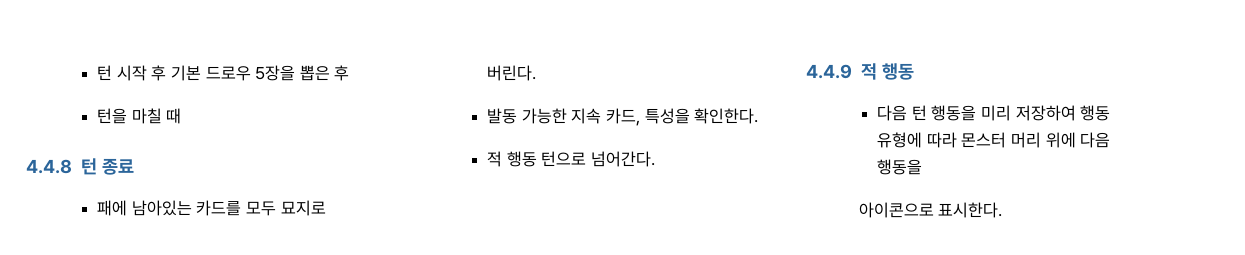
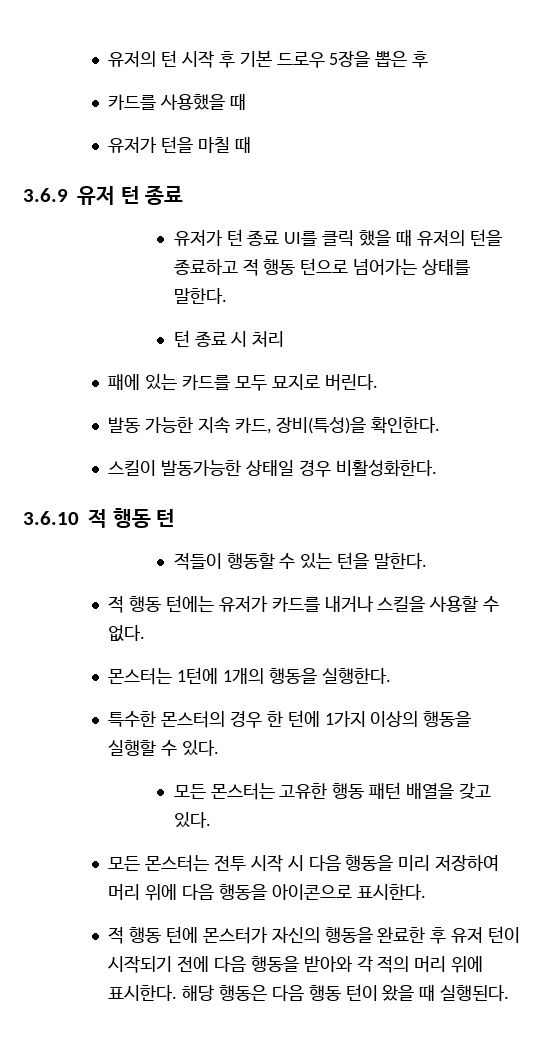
(97, 73) none -> [108,51,157,67] 유저의
(350, 73) none -> [108,93,246,110] [108,137,158,153] 카드를 사용했을 때 // 유저가
[26,158,134,175] 4.4.8 턴 종료 -> [23,185,184,205] [173,229,502,247] [173,258,470,276] [173,288,227,304] [173,330,285,347] 3.6.9 유저 턴 종료 // 유저가 턴 종료 UI를 클릭 했을 때 유저의 턴을 종료하고 적 행동 턴으로 넘어가는 상태를 말한다. // 턴 종료 시 처리
[131,200,192,216] 남아있는 -> [145,374,178,390] 있는
[644,108,690,124] 특성을 -> [275,417,366,434] 장비(특성)을
[487,151,656,167] [806,63,914,80] [877,105,1111,121] [877,132,1007,148] 적 행동 턴으로 넘어간다. // 4.4.9 적 행동 // 다음 턴 행동을 미리 저장하여 행동 유형에 따라 몬스터 -> [108,459,437,477] [23,508,176,528] [173,552,427,570] [108,595,500,613] [108,625,146,642] [108,667,391,685] [108,710,472,728] [108,740,219,756] [173,782,491,800] [173,812,211,828] [108,854,500,872] 스킬이 발동가능한 상태일 경우 비활성화한다. // 3.6.10 적 행동 턴 // 적들이 행동할 수 있는 턴을 말한다. // 적 행동 턴에는 유저가 카드를 내거나 스킬을 사용할 수 없다. // 몬스터는 1턴에 1개의 행동을 실행한다. // 특수한 몬스터의 경우 한 턴에 1가지 이상의 행동을 실행할 수 있다. // 모든 몬스터는 고유한 행동 패턴 배열을 갖고 있다. // 모든 몬스터는 전투 시작 시 다음 행동을 미리 저장하여
(923, 167) // -> (267, 892) none
(1003, 210) none -> [108,926,520,944] [108,955,484,973] [108,984,510,1001] // 적 행동 턴에 몬스터가 자신의 행동을 완료한 후 유저 턴이 시작되기 전에 다음 행동을 받아와 각 적의 머리 위에 표시한다. 해당 행동은 다음 행동 턴이 왔을 때 실행된다.

